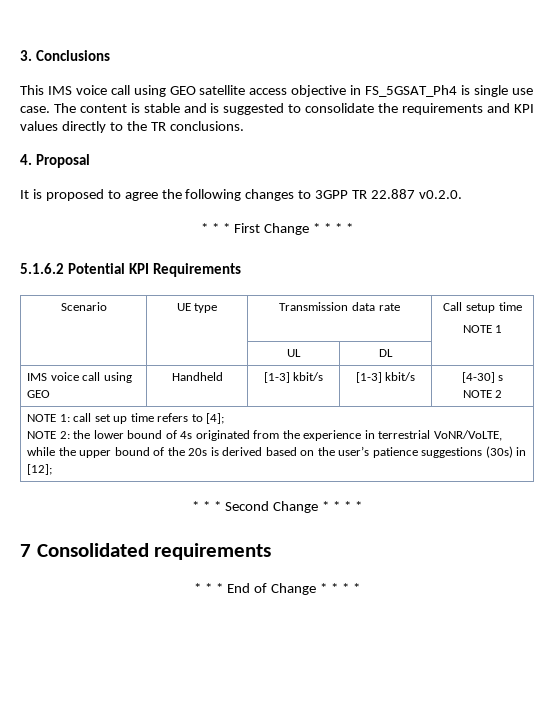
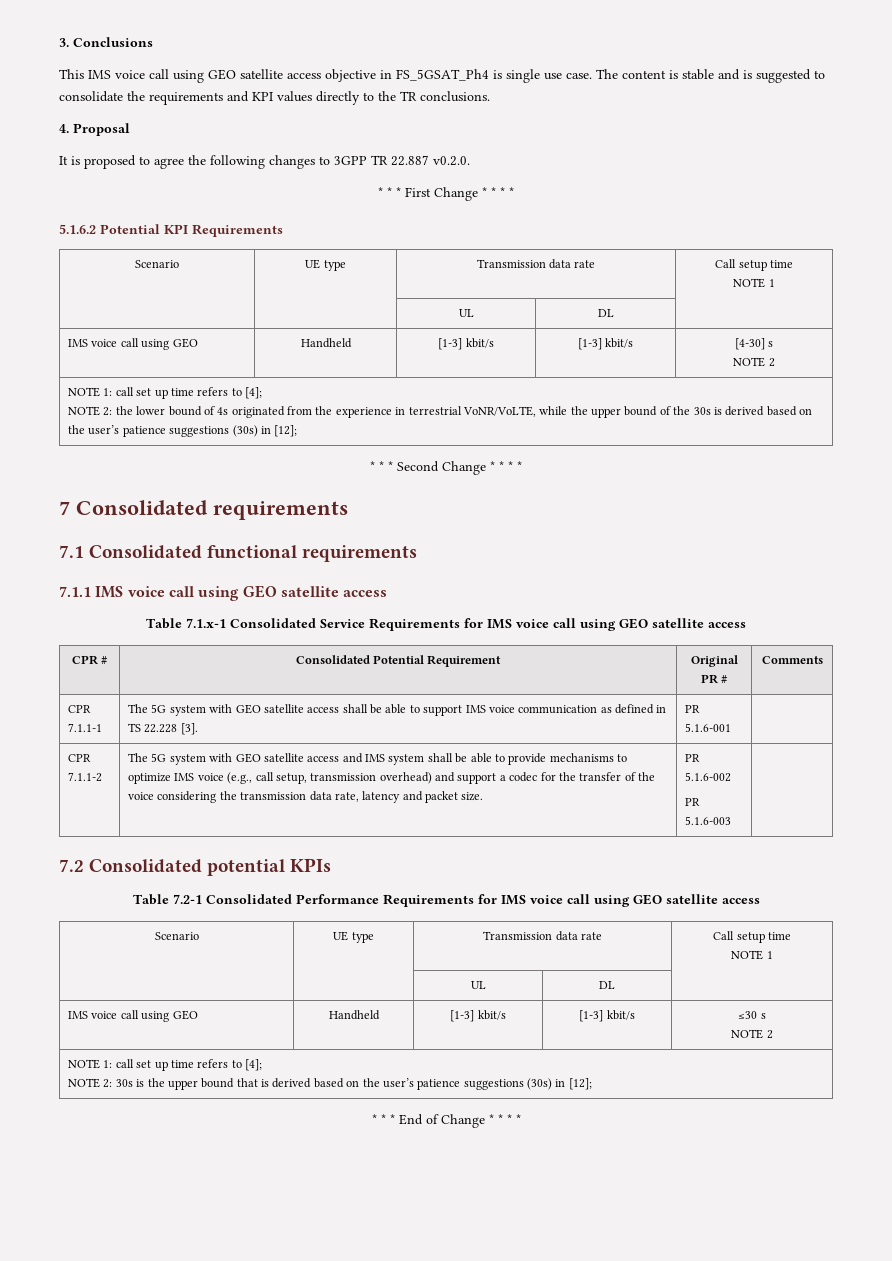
[188,448,208,456] 20s -> [693,407,711,415] 30s
(272, 551) none -> [59,545,418,562] [59,585,388,601] [146,618,746,631] [71,655,109,665] [295,655,502,667] [690,655,738,667] [700,674,729,684] [761,656,823,664] [68,705,92,713] [68,723,103,732] [128,704,667,716] [128,723,198,735] [685,705,701,713] [685,723,732,732] [68,754,92,762] [68,772,103,782] [128,753,628,765] [128,772,656,784] [128,791,484,803] [685,754,701,762] [685,772,732,782] [685,798,701,806] [685,816,732,825] [59,858,332,876] [132,894,760,907] [154,932,199,940] [333,931,374,943] [483,931,602,941] [713,931,791,943] [731,950,773,960] [470,981,486,989] [599,981,615,989] [68,1010,198,1022] [328,1010,380,1020] [450,1010,506,1022] [579,1010,635,1022] [738,1011,766,1019] [731,1029,773,1039] [68,1059,263,1071] [68,1078,592,1090] // 7.1 Consolidated functional requirements // 7.1.1 IMS voice call using GEO satellite access // Table 7.1.x-1 Consolidated Service Requirements for IMS voice call using GEO satellite access // CPR # | Consolidated Potential Requirement | Original PR # | Comments // CPR 7.1.1-1 | The 5G system with GEO satellite access shall be able to support IMS voice communication as defined in TS 22.228 [3]. | PR 5.1.6-001 | // CPR 7.1.1-2 | The 5G system with GEO satellite access and IMS system shall be able to provide mechanisms to optimize IMS voice (e.g., call setup, transmission overhead) and support a codec for the transfer of the voice considering the transmission data rate, latency and packet size. | PR 5.1.6-002 // PR 5.1.6-003 | // 7.2 Consolidated potential KPIs // Table 7.2-1 Consolidated Performance Requirements for IMS voice call using GEO satellite access // Scenario | UE type | Transmission data rate | Call setup time // NOTE 1 // | | UL | DL | // IMS voice call using GEO | Handheld | [1-3] kbit/s | [1-3] kbit/s | ≤30 s // NOTE 2 // NOTE 1: call set up time refers to [4]; // NOTE 2: 30s is the upper bound that is derived based on the user’s patience suggestions (30s) in [12];

